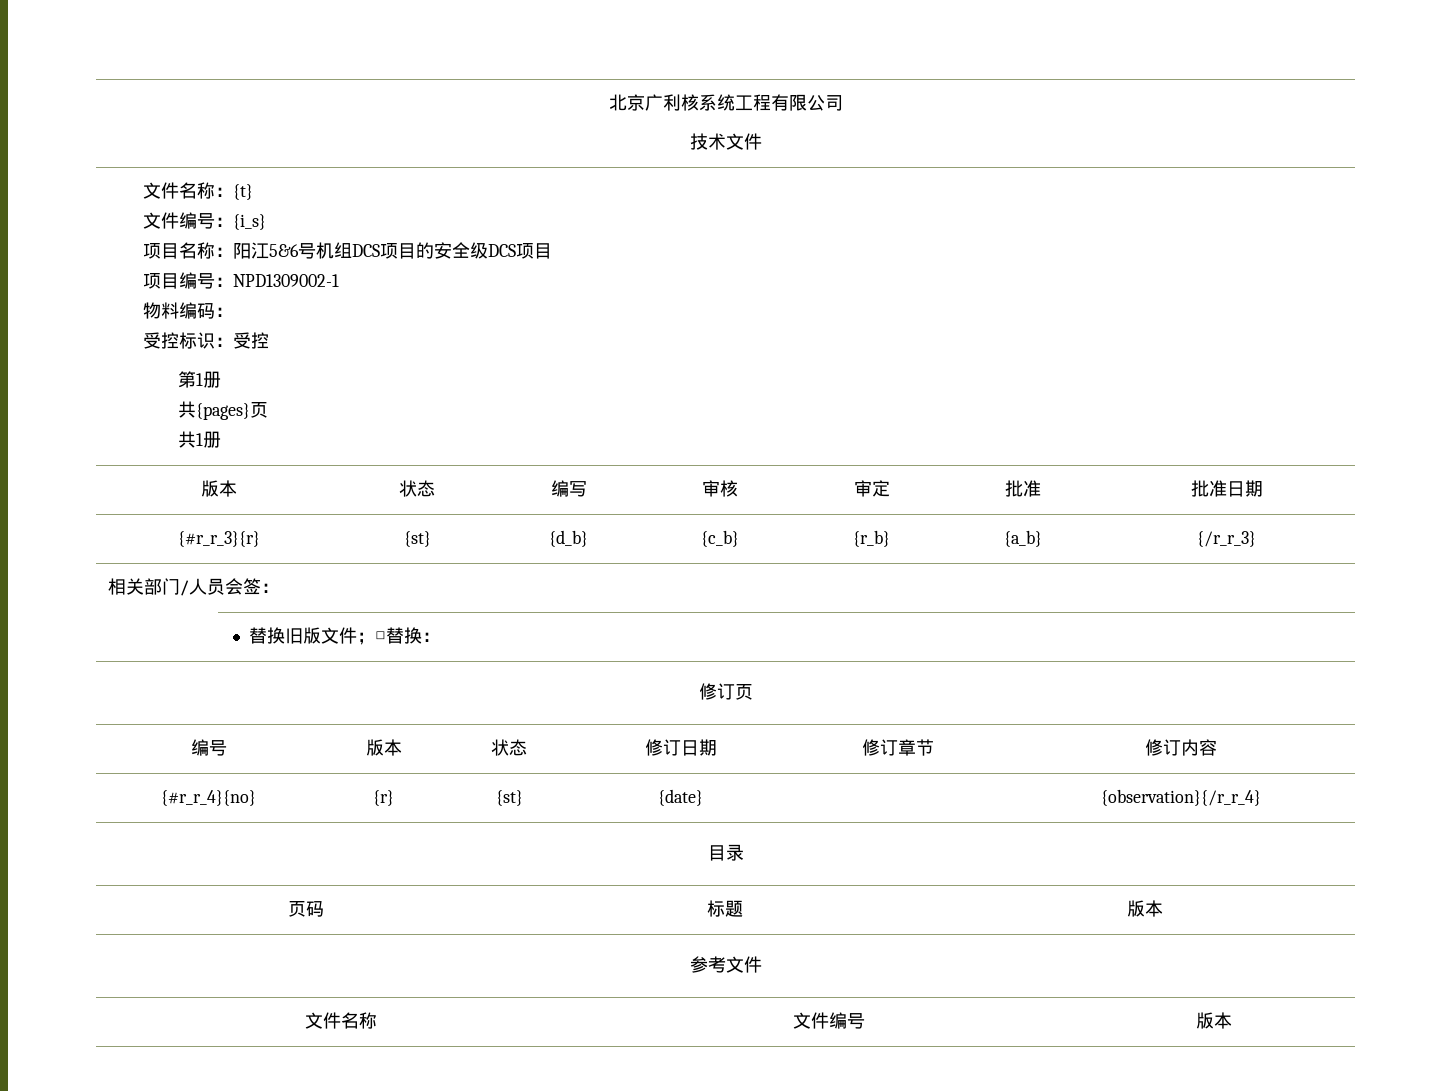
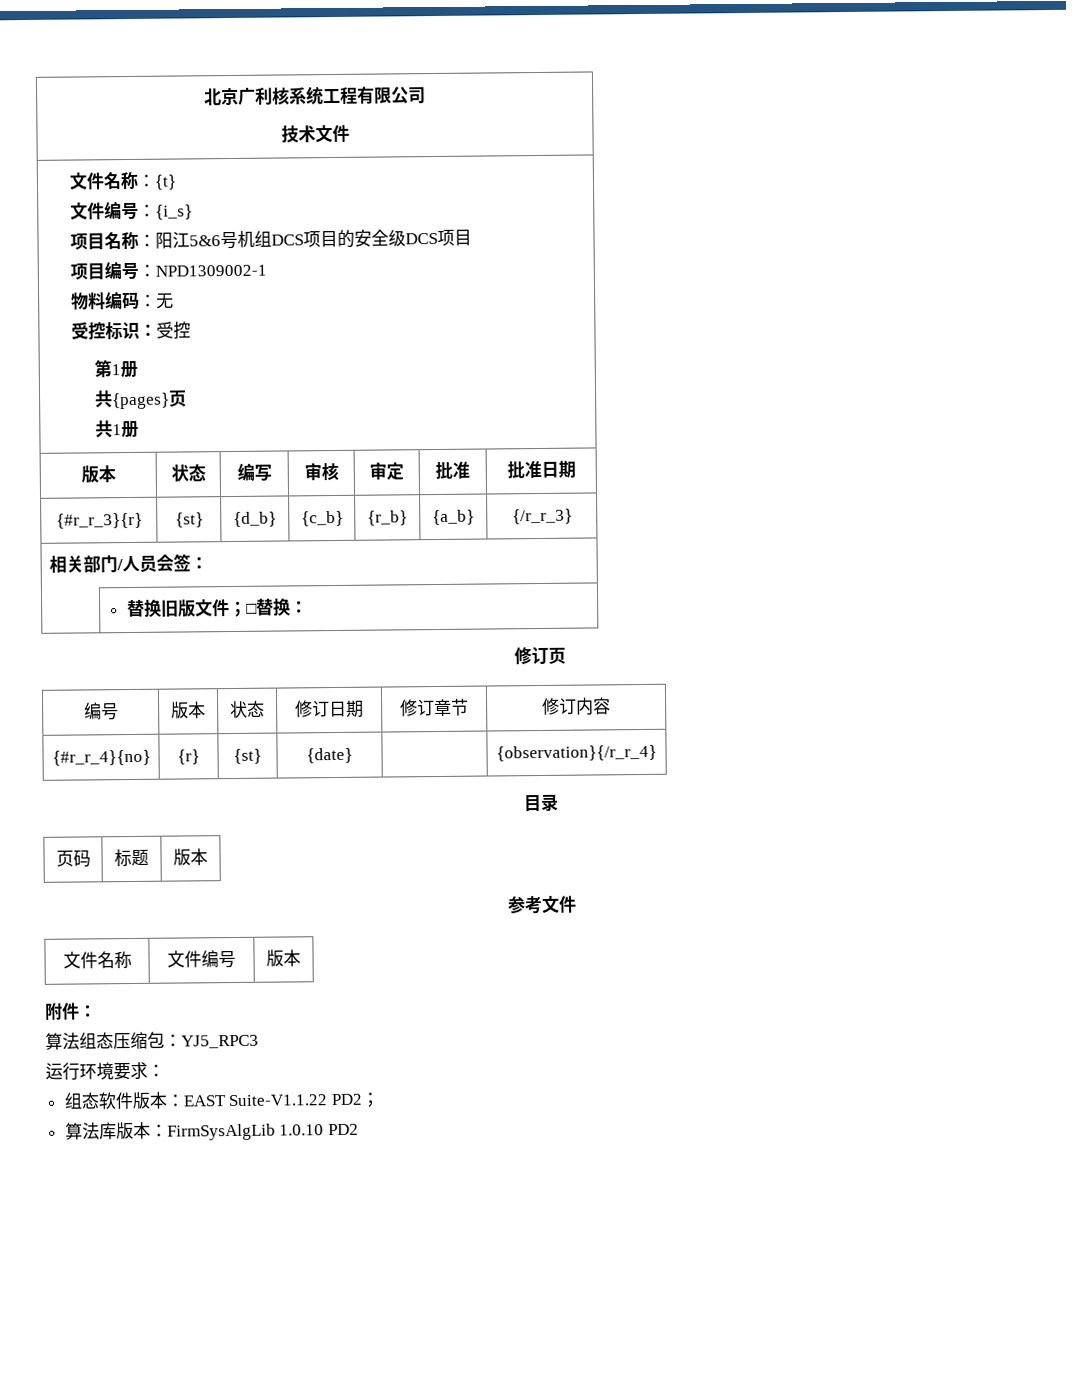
(233, 312) none -> [155,292,174,309] 无
(1232, 1020) none -> [44,1002,97,1021] [45,1031,259,1050] [45,1061,165,1081] [63,1091,380,1110] [64,1121,359,1141] // 附件： // 算法组态压缩包：YJ5_RPC3 // 运行环境要求： // 组态软件版本：EAST Suite-V1.1.22 PD2； // 算法库版本：FirmSysAlgLib 1.0.10 PD2

